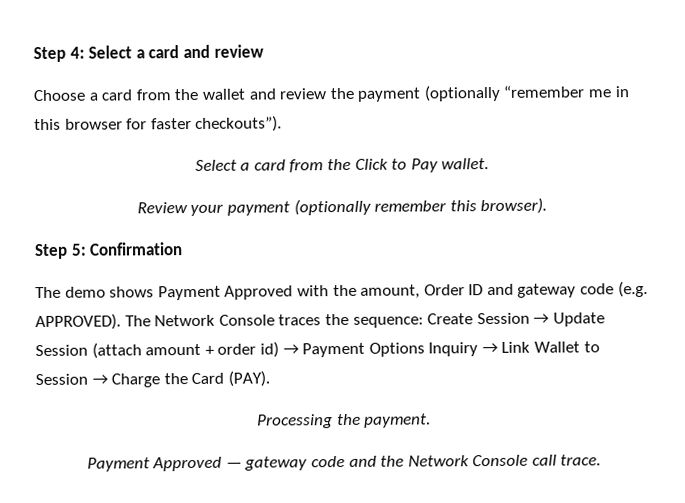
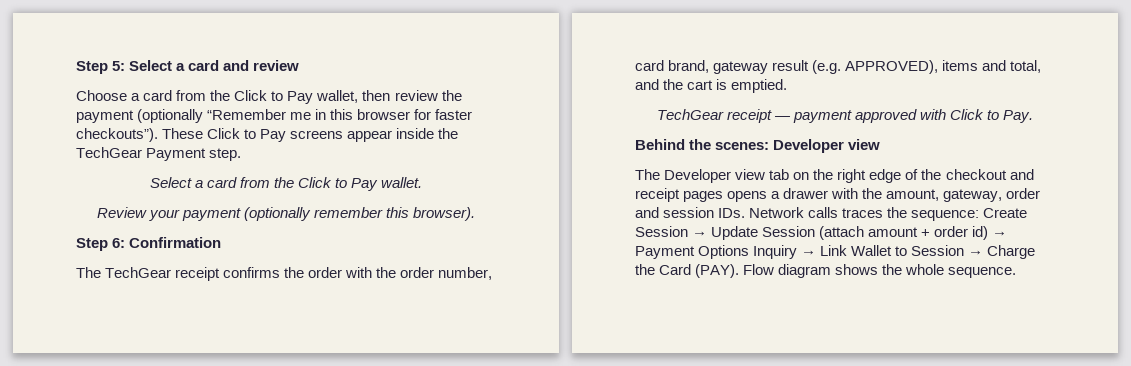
[33,46,85,63] Step 4: -> [76,61,126,74] Step 5:
[201,88,276,100] wallet and -> [234,90,391,104] Click to Pay wallet, then
[503,85,585,98] “remember -> [207,109,287,120] “Remember
(283, 123) none -> [162,128,459,142] [76,147,242,161] These Click to Pay screens appear inside the TechGear Payment step.
[70,243,87,256] 5: -> [112,238,126,248] 6:
[64,280,648,301] [35,313,275,331] demo shows Payment Approved with the amount, Order ID and gateway code (e.g. APPROVED). The Network Console -> [105,267,493,281] [635,60,1042,74] [635,79,788,93] [656,109,1034,123] [635,139,881,153] [635,169,1034,183] [635,188,1041,202] [635,207,839,218] TechGear receipt confirms the order with the order number, card brand, gateway result (e.g. APPROVED), items and total, and the cart is emptied. // TechGear receipt — payment approved with Click to Pay. // Behind the scenes: Developer view // The Developer view tab on the right edge of the checkout and receipt pages opens a drawer with the amount, gateway, order and session IDs. Network calls
[256,413,432,429] [86,454,602,472] // Processing the payment. // Payment Approved — gateway code and the Network Console call trace. -> [743,264,1017,278] Flow diagram shows the whole sequence.

